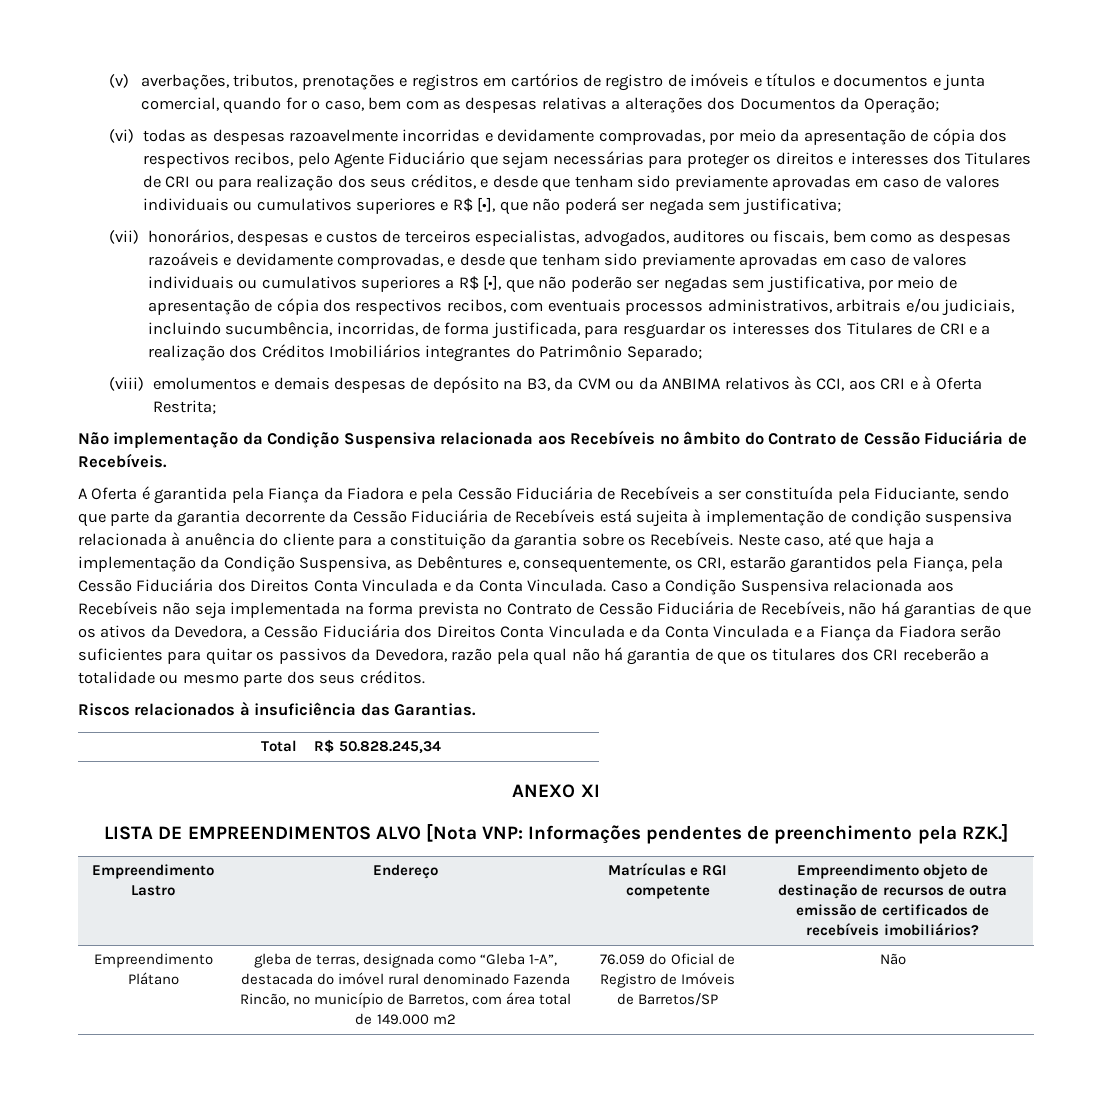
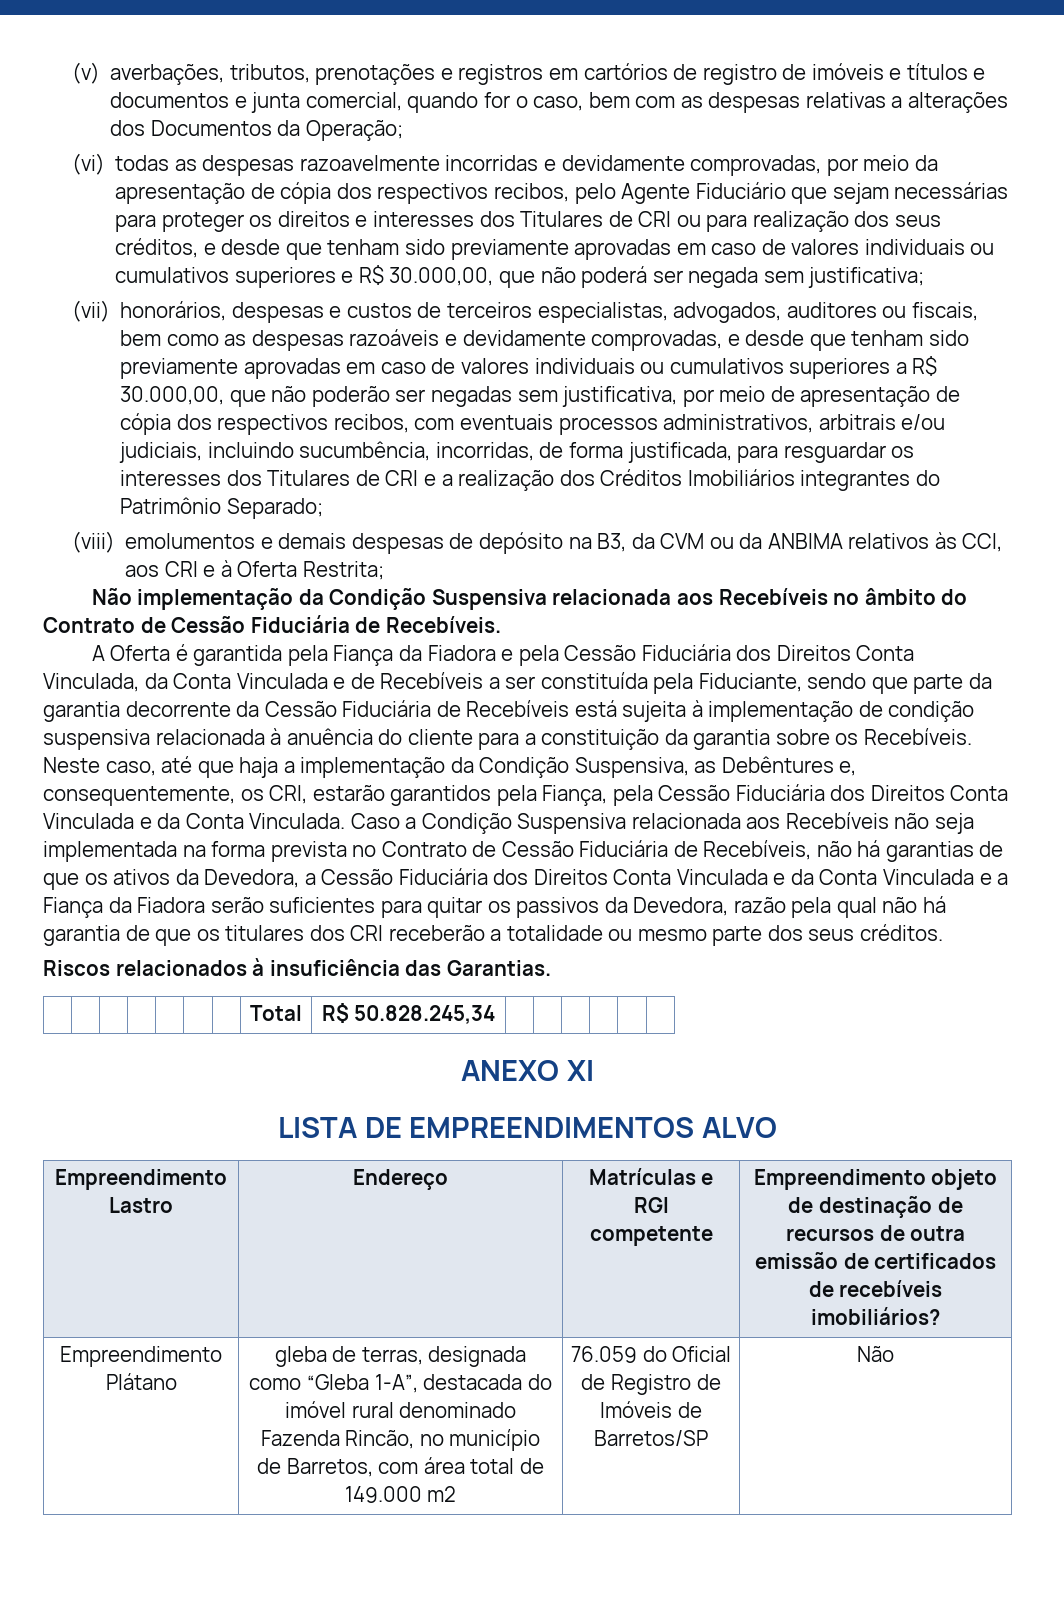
[477,197,496,212] [•], -> [389,267,494,286] 30.000,00,
[483,275,502,290] [•], -> [120,386,225,405] 30.000,00,
(594, 493) none -> [736,645,915,661] [43,673,346,692] dos Direitos Conta Vinculada, da Conta Vinculada e
[425,823,1008,844] [Nota VNP: Informações pendentes de preenchimento pela RZK.] -> (778, 1127) none

